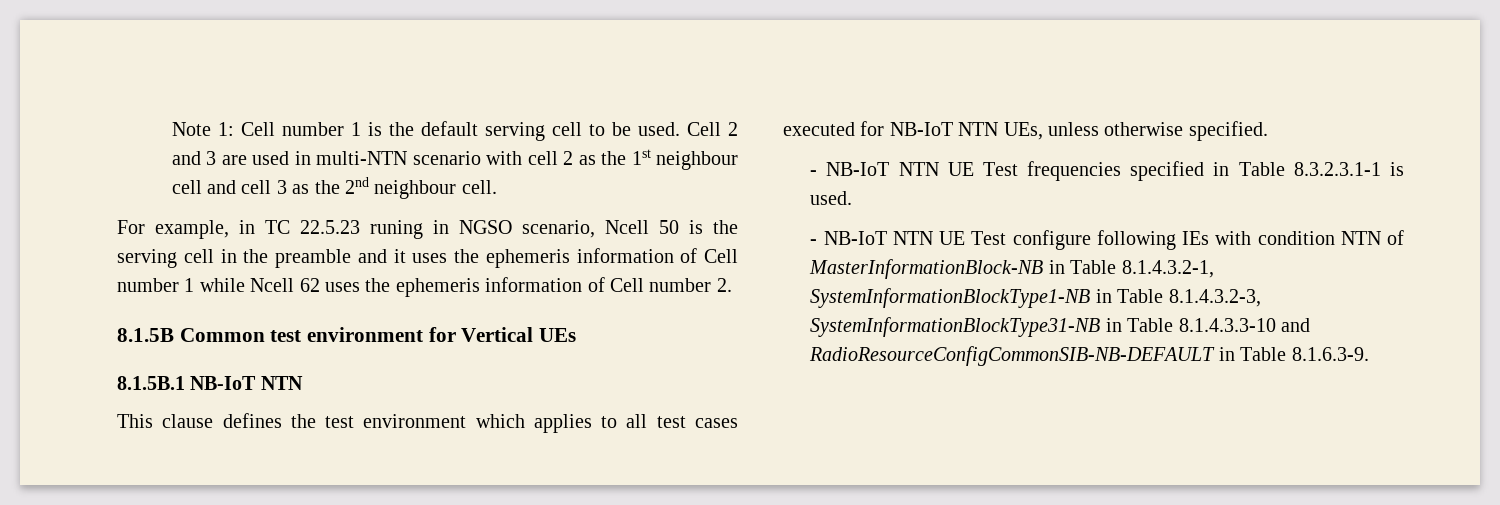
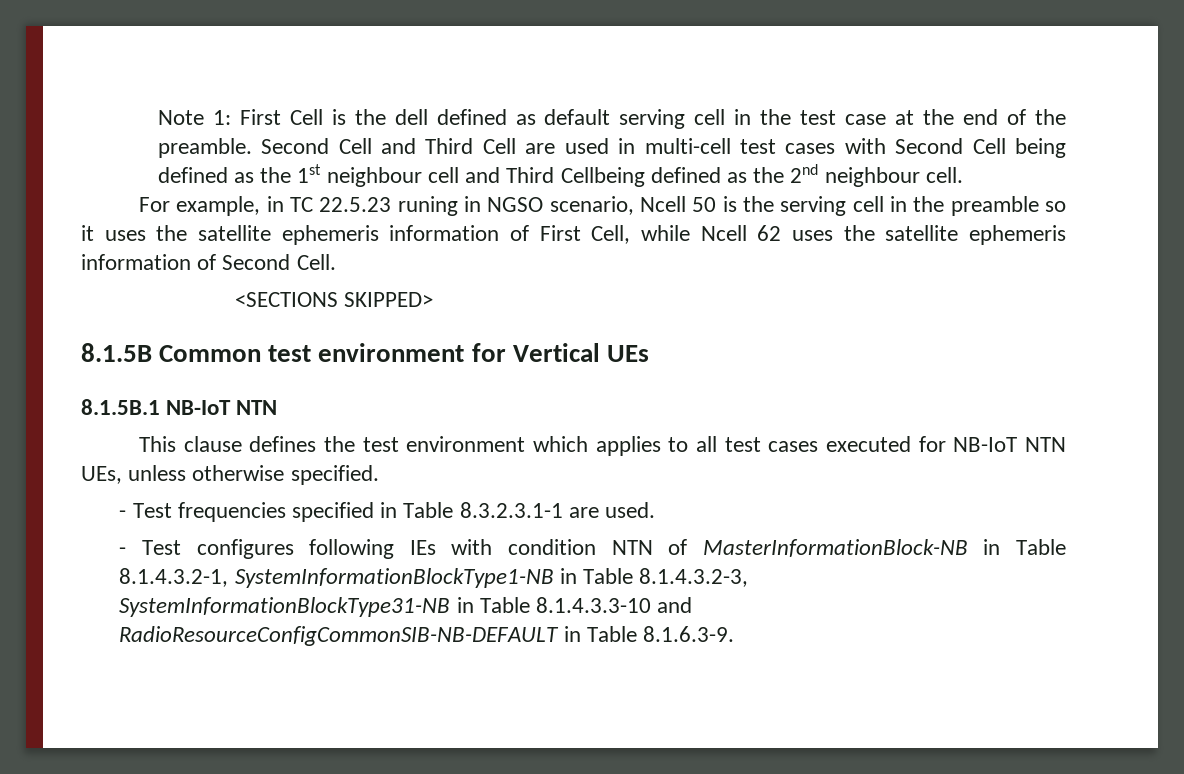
[240,121,739,141] [171,151,574,165] Cell number 1 is the default serving cell to be used. Cell 2 and 3 are used in multi-NTN scenario with cell 2 -> [239,109,1066,129] [157,138,1067,158] [157,167,228,183] First Cell is the dell defined as default serving cell in the test case at the end of the preamble. Second Cell and Third Cell are used in multi-cell test cases with Second Cell being defined
[241,180,287,194] cell 3 -> [506,167,721,187] Third Cellbeing defined
[357,249,387,263] and -> [1044,201,1066,212] so
[485,248,738,268] [117,278,195,292] ephemeris information of Cell number 1 -> [197,225,631,245] satellite ephemeris information of First Cell,
[395,277,732,297] ephemeris information of Cell number 2. -> [885,225,1066,245] [81,254,336,270] [234,292,433,307] satellite ephemeris information of Second Cell. // <SECTIONS SKIPPED>
[826,162,974,176] NB-IoT NTN UE -> (127, 514) none
[1390,162,1404,176] is -> [568,507,599,518] are
[823,230,1091,250] NB-IoT NTN UE Test configure -> [142,539,294,559] Test configures

